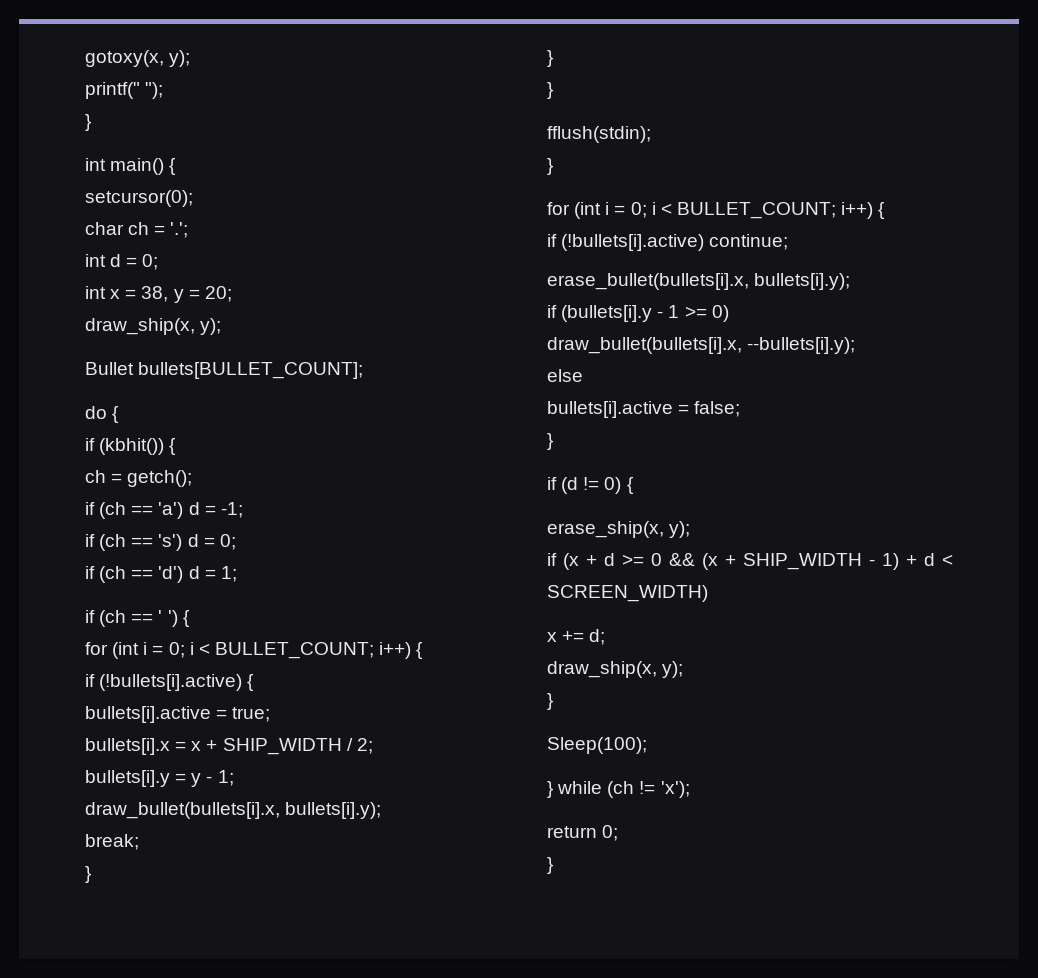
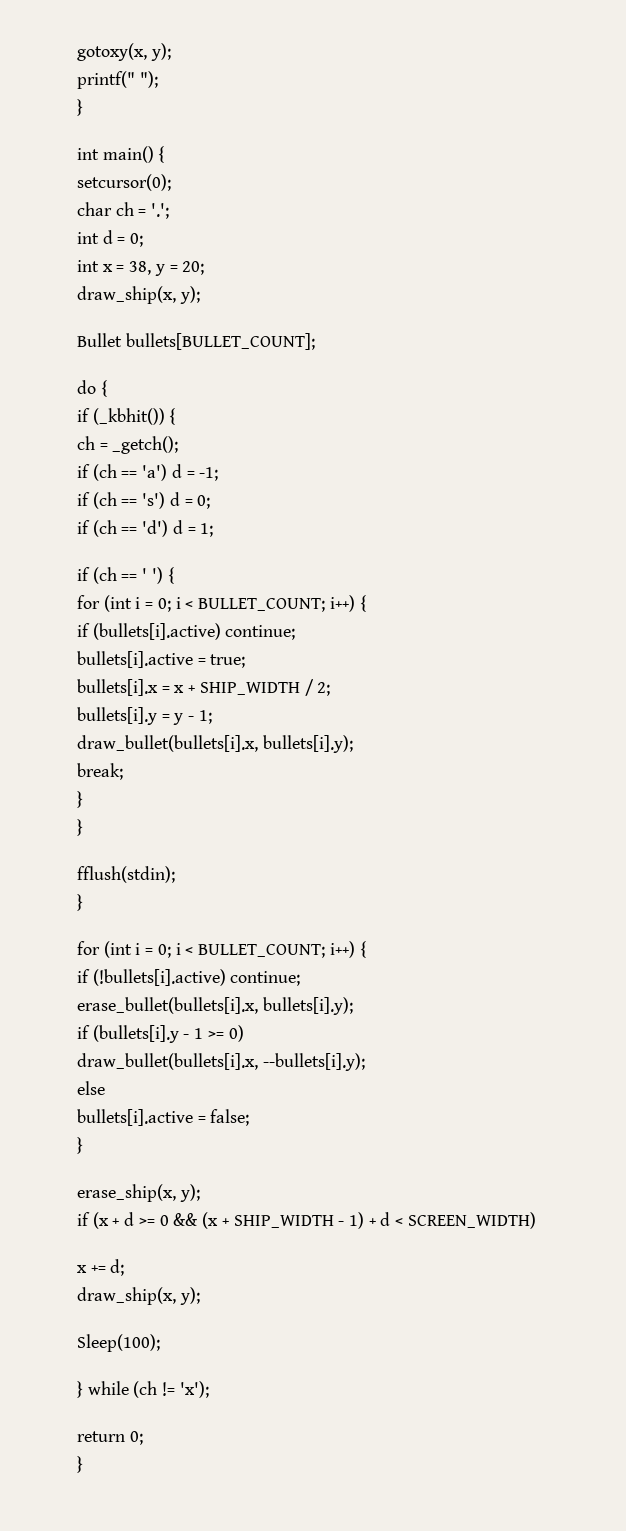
[99,438,165,455] (kbhit()) -> [92,408,165,425] (_kbhit())
[127,470,193,487] getch(); -> [112,436,179,454] _getch();
[99,674,255,691] (!bullets[i].active) { -> [92,623,296,640] (bullets[i].active) continue;
[547,82,553,99] // } -> (83, 827) none
[547,477,634,494] // if (d != 0) { -> (83, 1145) none
[547,693,553,710] // } -> (200, 1296) none

